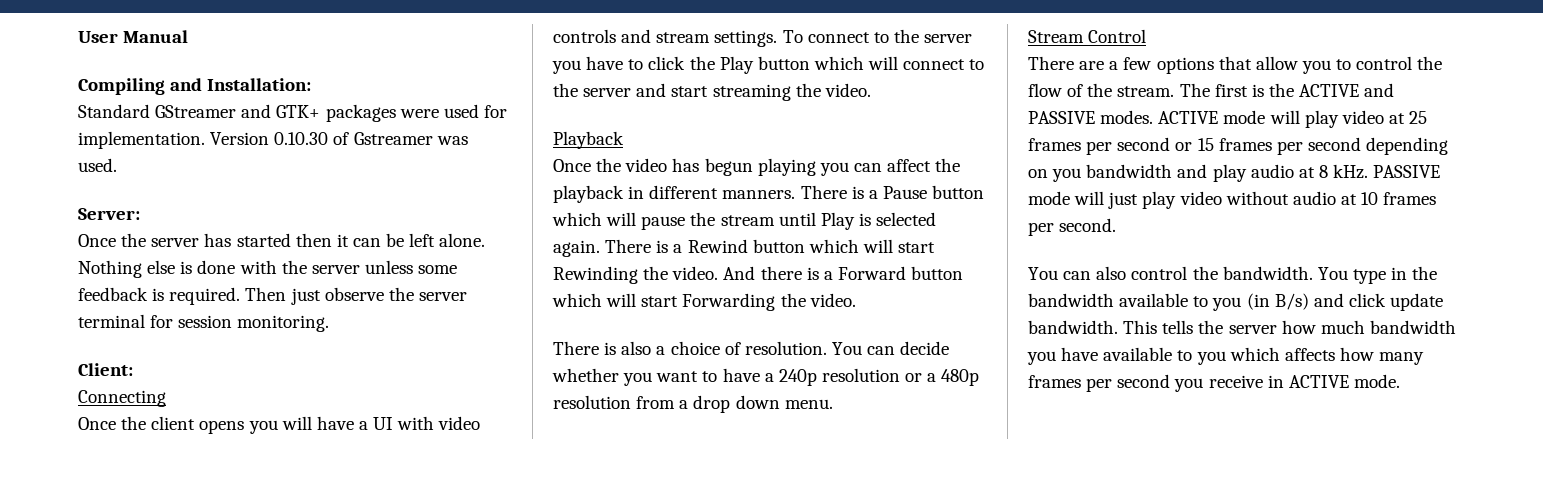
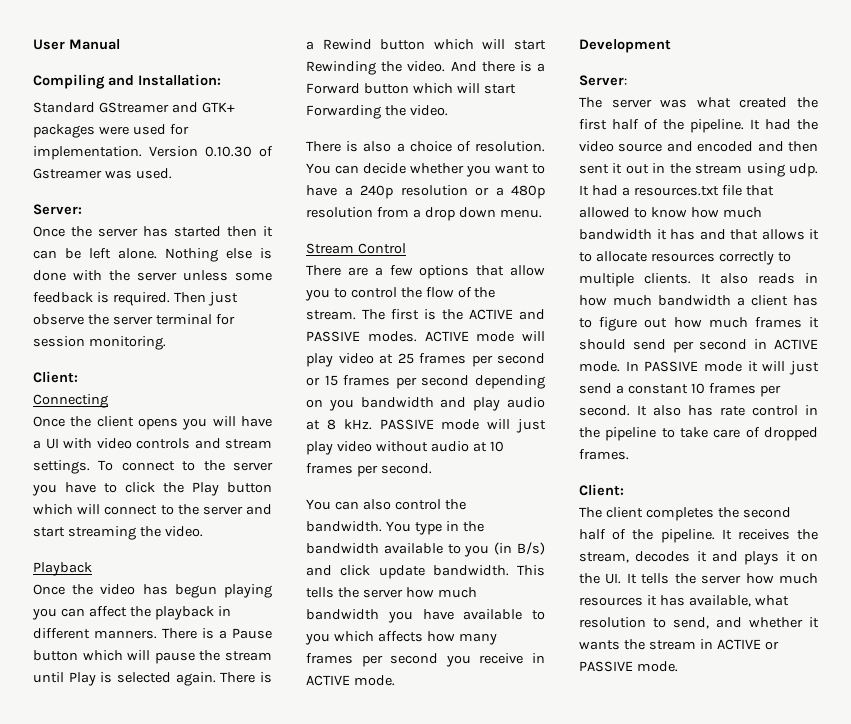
(1400, 381) none -> [579,39,671,53] [579,75,627,86] [579,97,818,108] [579,119,818,133] [579,141,818,152] [579,163,818,177] [579,185,774,196] [579,207,762,218] [579,229,819,240] [579,251,791,265] [579,273,818,287] [579,295,818,306] [579,317,819,331] [579,339,818,353] [579,361,819,375] [579,383,781,397] [579,405,818,416] [579,427,818,441] [579,449,629,460] [579,484,624,496] [579,507,791,521] [579,529,818,543] [579,551,818,565] [579,573,818,584] [579,595,789,607] [579,617,819,629] [579,639,779,650] [579,661,678,672] // Development // Server: // The server was what created the first half of the pipeline. It had the video source and encoded and then sent it out in the stream using udp. It had a resources.txt file that allowed to know how much bandwidth it has and that allows it to allocate resources correctly to multiple clients. It also reads in how much bandwidth a client has to figure out how much frames it should send per second in ACTIVE mode. In PASSIVE mode it will just send a constant 10 frames per second. It also has rate control in the pipeline to take care of dropped frames. // Client: // The client completes the second half of the pipeline. It receives the stream, decodes it and plays it on the UI. It tells the server how much resources it has available, what resolution to send, and whether it wants the stream in ACTIVE or PASSIVE mode.

